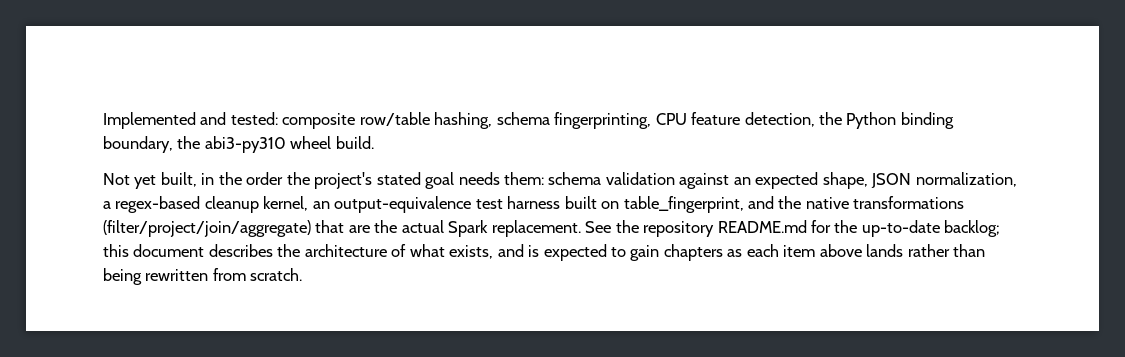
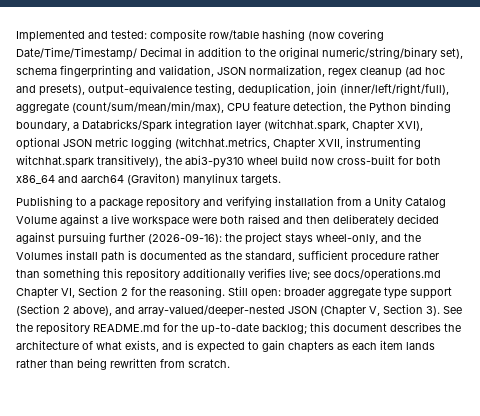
[434,112,652,129] hashing, schema fingerprinting, -> [262,29,384,41] [16,47,463,60] [16,65,445,78] [16,83,449,96] [16,101,224,113] hashing (now covering Date/Time/Timestamp/ Decimal in addition to the original numeric/string/binary set), schema fingerprinting and validation, JSON normalization, regex cleanup (ad hoc and presets), output-equivalence testing, deduplication, join (inner/left/right/full), aggregate (count/sum/mean/min/max),
[177,136,374,153] [103,172,1017,189] [103,196,965,213] [103,220,581,237] the abi3-py310 wheel build. // Not yet built, in the order the project's stated goal needs them: schema validation against an expected shape, JSON normalization, a regex-based cleanup kernel, an output-equivalence test harness built on table_fingerprint, and the native transformations (filter/project/join/aggregate) that are the actual Spark replacement. -> [73,119,423,132] [16,137,421,150] [16,155,441,168] [16,173,281,185] [16,196,446,209] [16,214,439,227] [16,232,421,245] [16,250,439,263] [16,268,441,281] [16,286,452,299] [16,304,440,317] a Databricks/Spark integration layer (witchhat.spark, Chapter XVI), optional JSON metric logging (witchhat.metrics, Chapter XVII, instrumenting witchhat.spark transitively), the abi3-py310 wheel build now cross-built for both x86_64 and aarch64 (Graviton) manylinux targets. // Publishing to a package repository and verifying installation from a Unity Catalog Volume against a live workspace were both raised and then deliberately decided against pursuing further (2026-09-16): the project stays wheel-only, and the Volumes install path is documented as the standard, sufficient procedure rather than something this repository additionally verifies live; see docs/operations.md Chapter VI, Section 2 for the reasoning. Still open: broader aggregate type support (Section 2 above), and array-valued/deeper-nested JSON (Chapter V, Section 3).
[819,244,862,257] above -> (403, 345) none

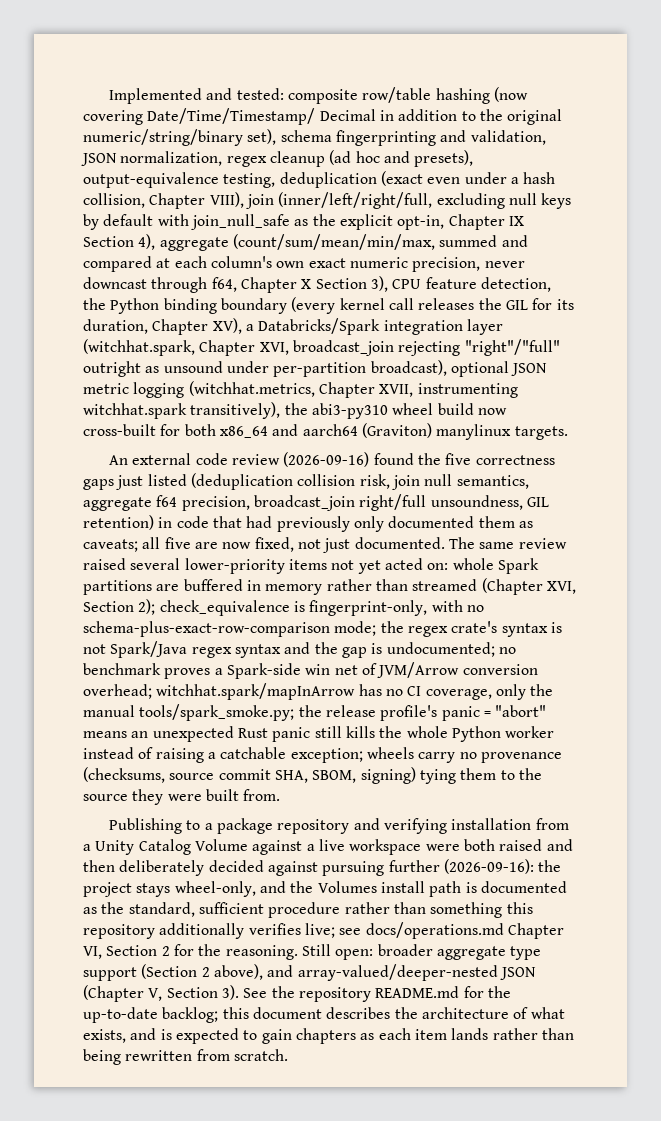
[238,83,449,96] [16,101,224,113] deduplication, join (inner/left/right/full), aggregate (count/sum/mean/min/max), -> [279,171,556,188] [83,192,572,209] [83,214,524,230] [83,234,528,251] [83,256,525,272] [83,276,388,293] deduplication (exact even under a hash collision, Chapter VIII), join (inner/left/right/full, excluding null keys by default with join_null_safe as the explicit opt-in, Chapter IX Section 4), aggregate (count/sum/mean/min/max, summed and compared at each column's own exact numeric precision, never downcast through f64, Chapter X Section 3),
[16,121,70,131] boundary, -> [220,297,574,314] [83,318,242,335] boundary (every kernel call releases the GIL for its duration, Chapter XV),
[397,121,423,131] XVI), -> [259,339,560,356] [83,360,447,377] XVI, broadcast_join rejecting "right"/"full" outright as unsound under per-partition broadcast),
(281, 179) none -> [109,452,555,467] [83,473,529,490] [83,494,549,511] [83,515,533,532] [83,537,567,553] [83,558,539,574] [83,578,576,595] [83,599,484,616] [83,621,562,637] [83,641,516,658] [83,662,538,679] [83,683,554,700] [83,704,547,721] [83,726,555,742] [83,747,562,763] [83,767,542,784] [83,789,281,805] // An external code review (2026-09-16) found the five correctness gaps just listed (deduplication collision risk, join null semantics, aggregate f64 precision, broadcast_join right/full unsoundness, GIL retention) in code that had previously only documented them as caveats; all five are now fixed, not just documented. The same review raised several lower-priority items not yet acted on: whole Spark partitions are buffered in memory rather than streamed (Chapter XVI, Section 2); check_equivalence is fingerprint-only, with no schema-plus-exact-row-comparison mode; the regex crate's syntax is not Spark/Java regex syntax and the gap is undocumented; no benchmark proves a Spark-side win net of JVM/Arrow conversion overhead; witchhat.spark/mapInArrow has no CI coverage, only the manual tools/spark_smoke.py; the release profile's panic = "abort" means an unexpected Rust panic still kills the whole Python worker instead of raising a catchable exception; wheels carry no provenance (checksums, source commit SHA, SBOM, signing) tying them to the source they were built from.

